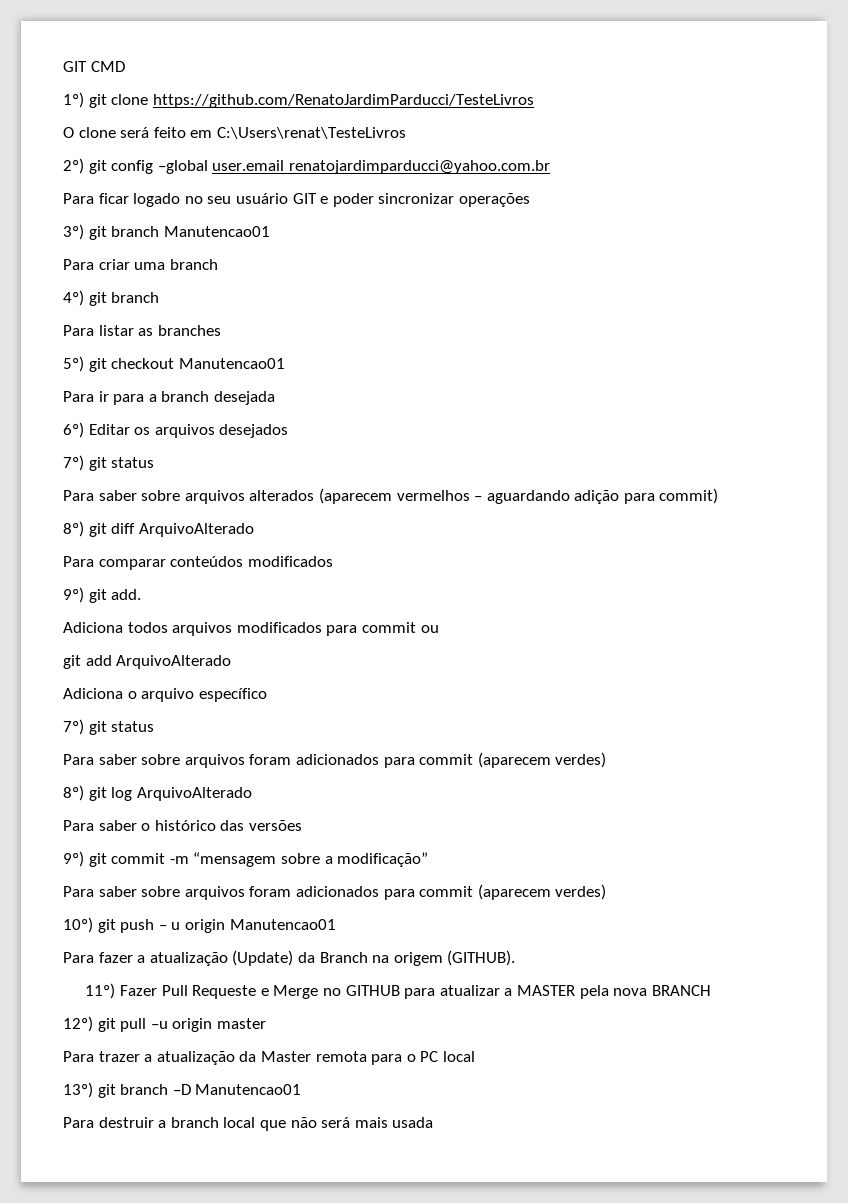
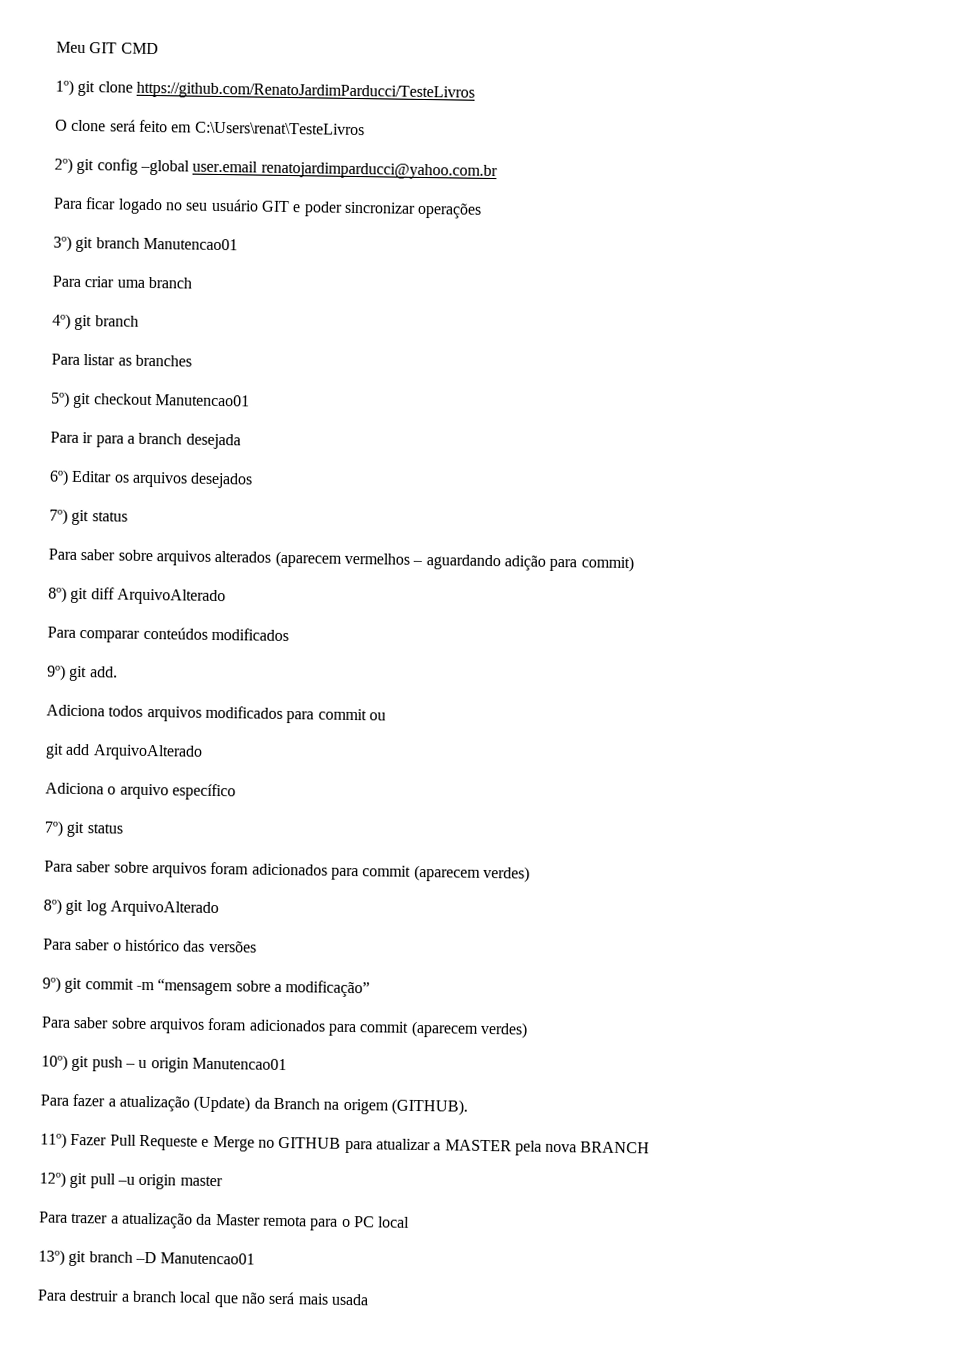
(63, 66) none -> [56,41,86,54] Meu

